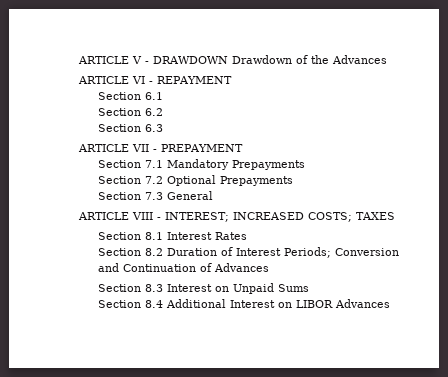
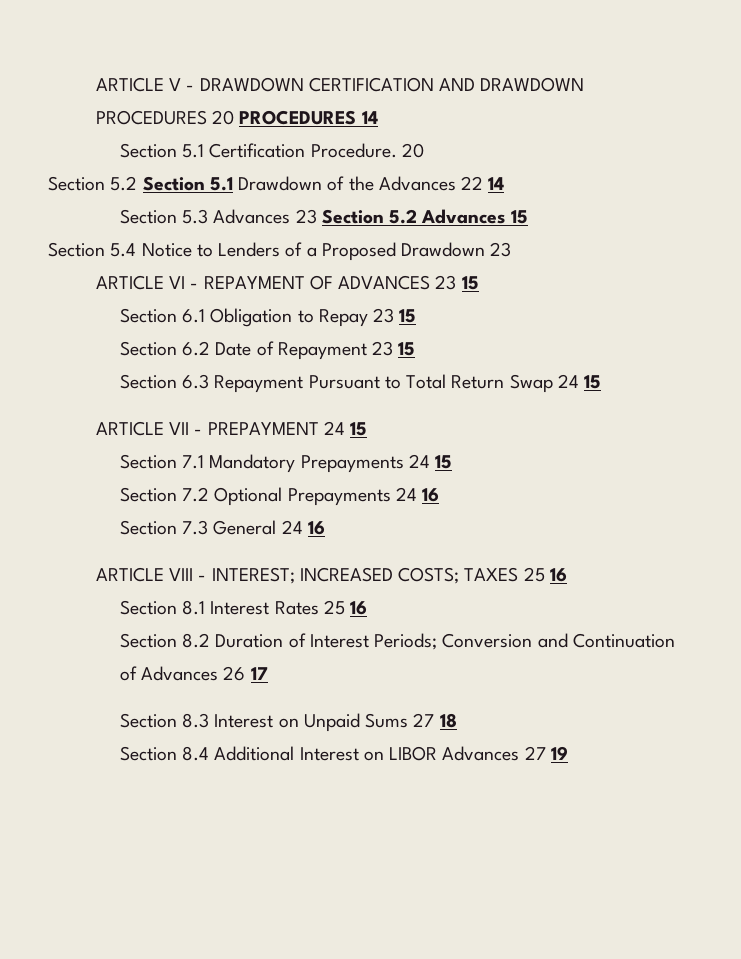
[231,55,387,64] [77,76,232,84] [98,92,164,100] [98,108,164,116] [98,124,164,132] Drawdown of the Advances // ARTICLE VI - REPAYMENT // Section 6.1 // Section 6.2 // Section 6.3 -> [308,77,585,92] [95,110,378,125] [119,143,424,158] [48,176,505,191] [119,209,528,224] [48,242,512,261] [95,275,479,290] [119,308,417,327] [119,341,416,360] [119,374,602,393] CERTIFICATION AND DRAWDOWN PROCEDURES 20 PROCEDURES 14 // Section 5.1 Certification Procedure. 20 // Section 5.2 Section 5.1 Drawdown of the Advances 22 14 // Section 5.3 Advances 23 Section 5.2 Advances 15 // Section 5.4 Notice to Lenders of a Proposed Drawdown 23 // ARTICLE VI - REPAYMENT OF ADVANCES 23 15 // Section 6.1 Obligation to Repay 23 15 // Section 6.2 Date of Repayment 23 15 // Section 6.3 Repayment Pursuant to Total Return Swap 24 15
(243, 148) none -> [323,421,368,436] 24 15
(306, 165) none -> [408,454,453,469] 24 15
(294, 181) none -> [395,487,440,502] 24 16
(214, 195) none -> [281,520,325,535] 24 16
(395, 216) none -> [523,567,567,582] 25 16
(248, 236) none -> [323,600,368,615] 25 16
(270, 267) none -> [223,666,268,681] 26 17
(310, 288) none -> [413,713,457,728] 27 18
(391, 303) none -> [524,746,568,760] 27 19

